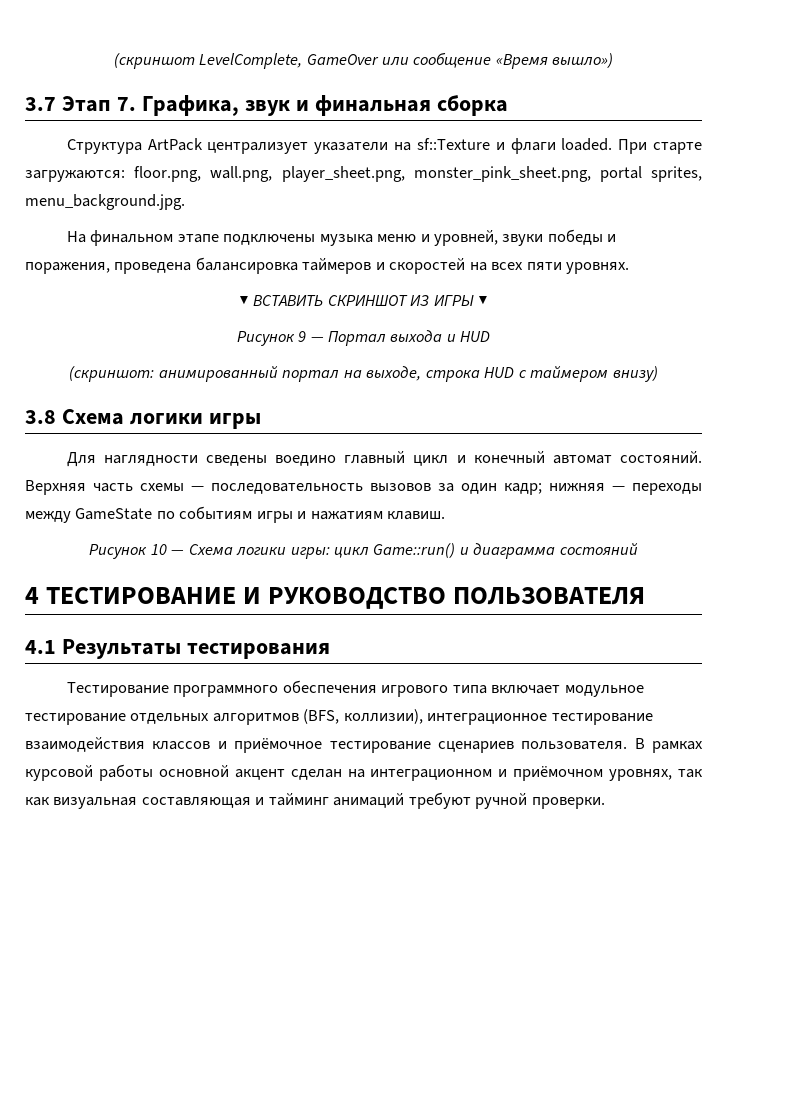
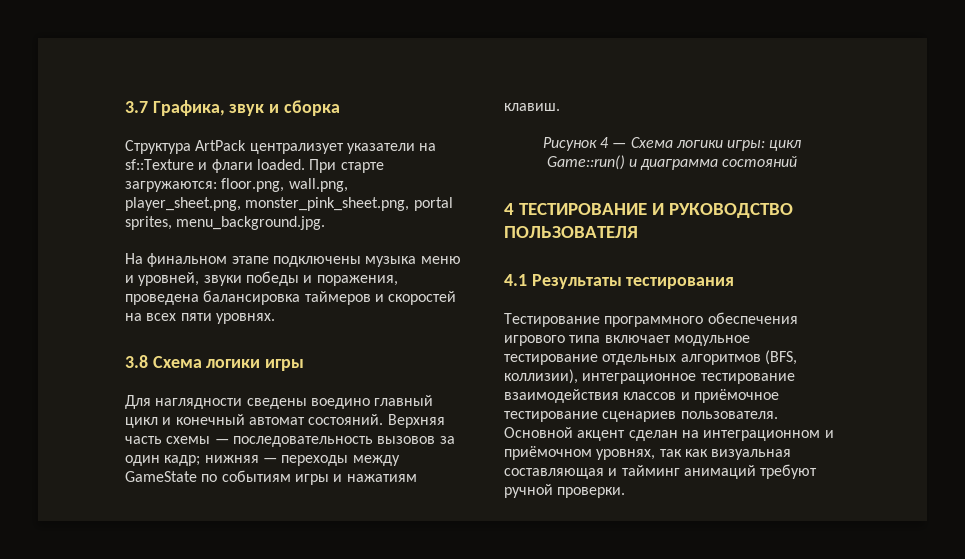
[113,52,614,69] [25,96,136,112] (скриншот LevelComplete, GameOver или сообщение «Время вышло») // 3.7 Этап 7. -> [125,101,148,113] 3.7
[314,95,431,116] финальная -> (280, 108) none
[238,295,489,306] [236,330,491,346] [69,366,658,382] // ▼ ВСТАВИТЬ СКРИНШОТ ИЗ ИГРЫ ▼ // Рисунок 9 — Портал выхода и HUD // (скриншот: анимированный портал на выходе, строка HUD с таймером внизу) -> (275, 318) none
[150,544,167,555] 10 -> [599,137,609,148] 4
[634,738,703,753] [25,764,229,781] В рамках курсовой работы основной -> [504,427,573,438] Основной

